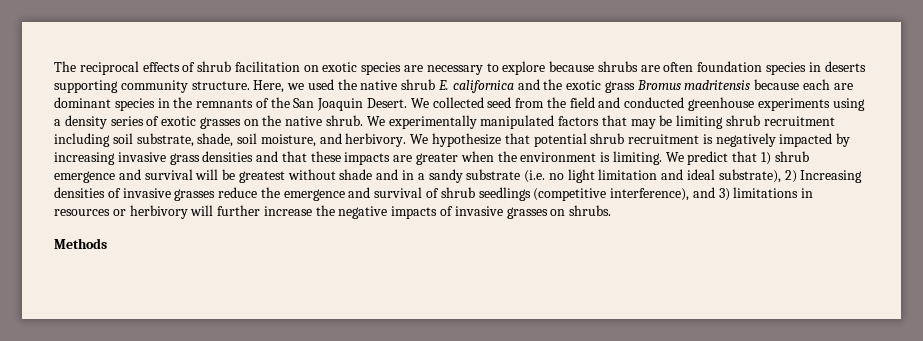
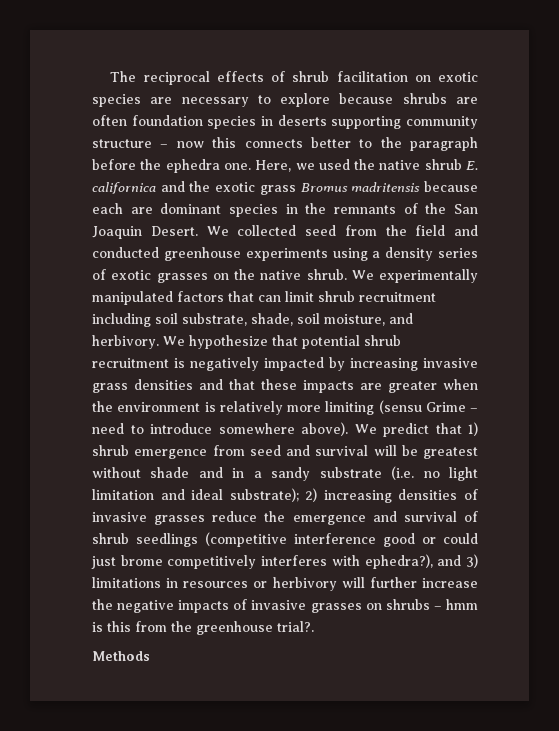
[191,81,250,90] structure. -> [92,137,478,151] [92,159,251,173] structure – now this connects better to the paragraph before the ephedra one.
[630,115,724,129] may be limiting -> [258,291,314,302] can limit
[612,151,662,165] limiting. -> [219,400,478,415] [92,422,348,436] relatively more limiting (sensu Grime – need to introduce somewhere above).
(115, 177) none -> [212,445,281,456] from seed
[718,169,863,183] substrate), 2) Increasing -> [229,488,392,503] substrate); 2) increasing
[610,188,690,201] interference), -> [294,533,478,547] [91,554,433,569] interference good or could just brome competitively interferes with ephedra?),
[569,205,612,216] shrubs. -> [385,599,478,610] [92,621,314,635] shrubs – hmm is this from the greenhouse trial?.

